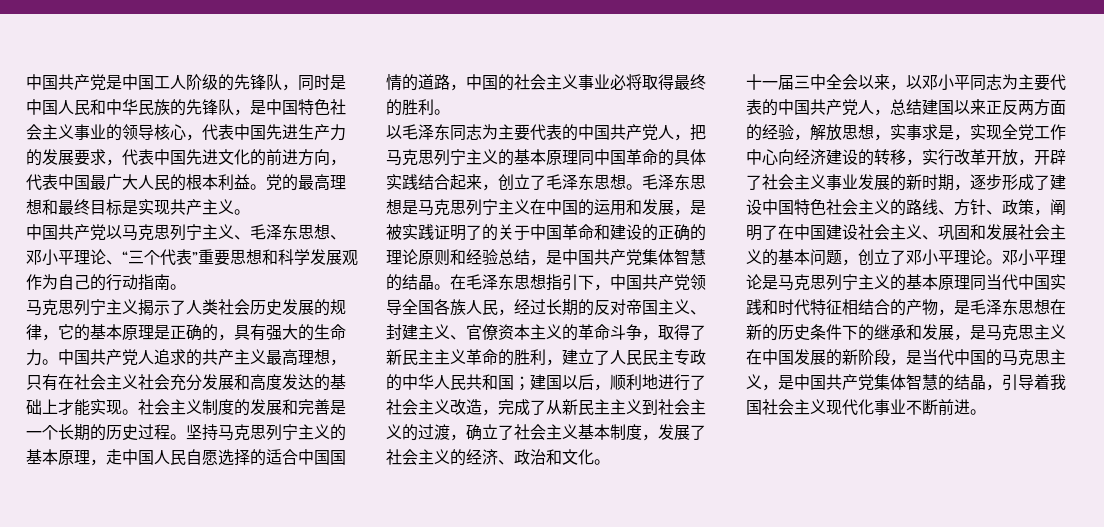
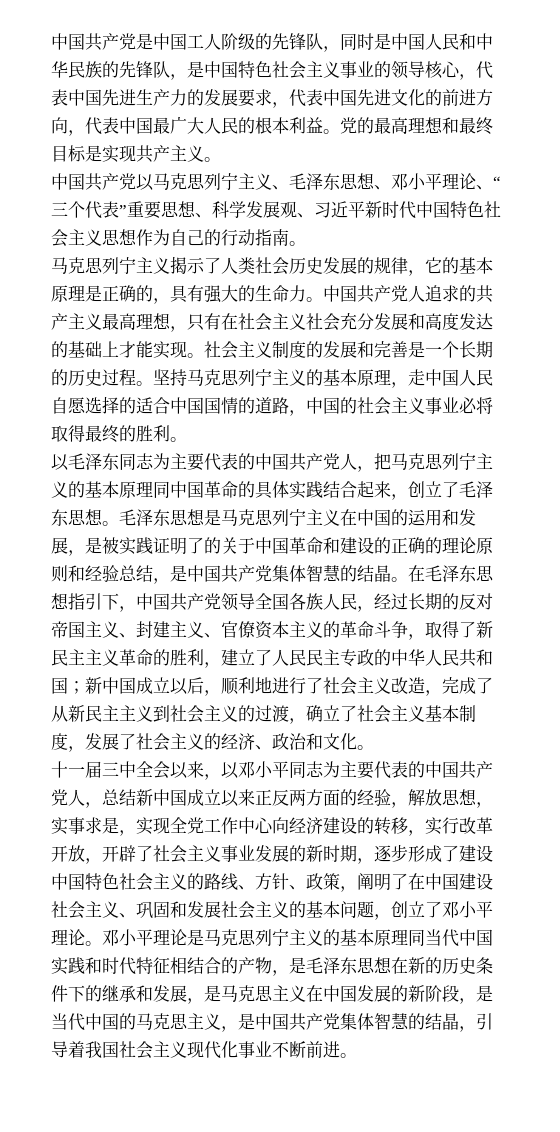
[262,249,278,265] 和 -> [195,213,212,218] 、
(358, 258) none -> [297,201,501,219] [51,229,137,247] 、习近平新时代中国特色社会主义思想
[530,374,562,390] 建国 -> [85,677,170,694] 新中国成立
[922,99,954,115] 建国 -> [136,789,221,806] 新中国成立

